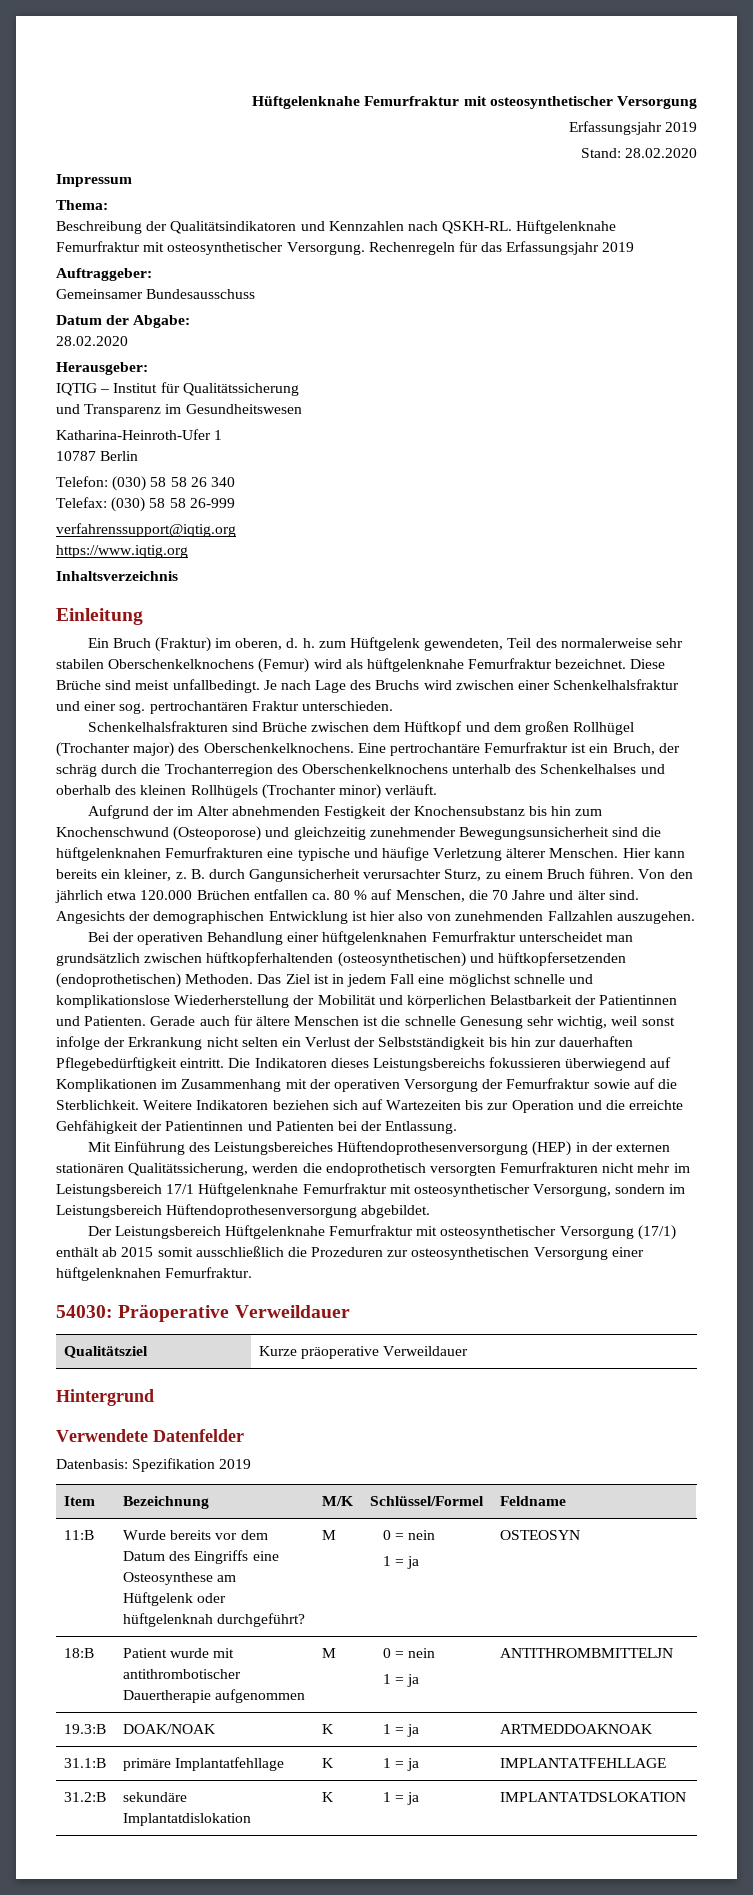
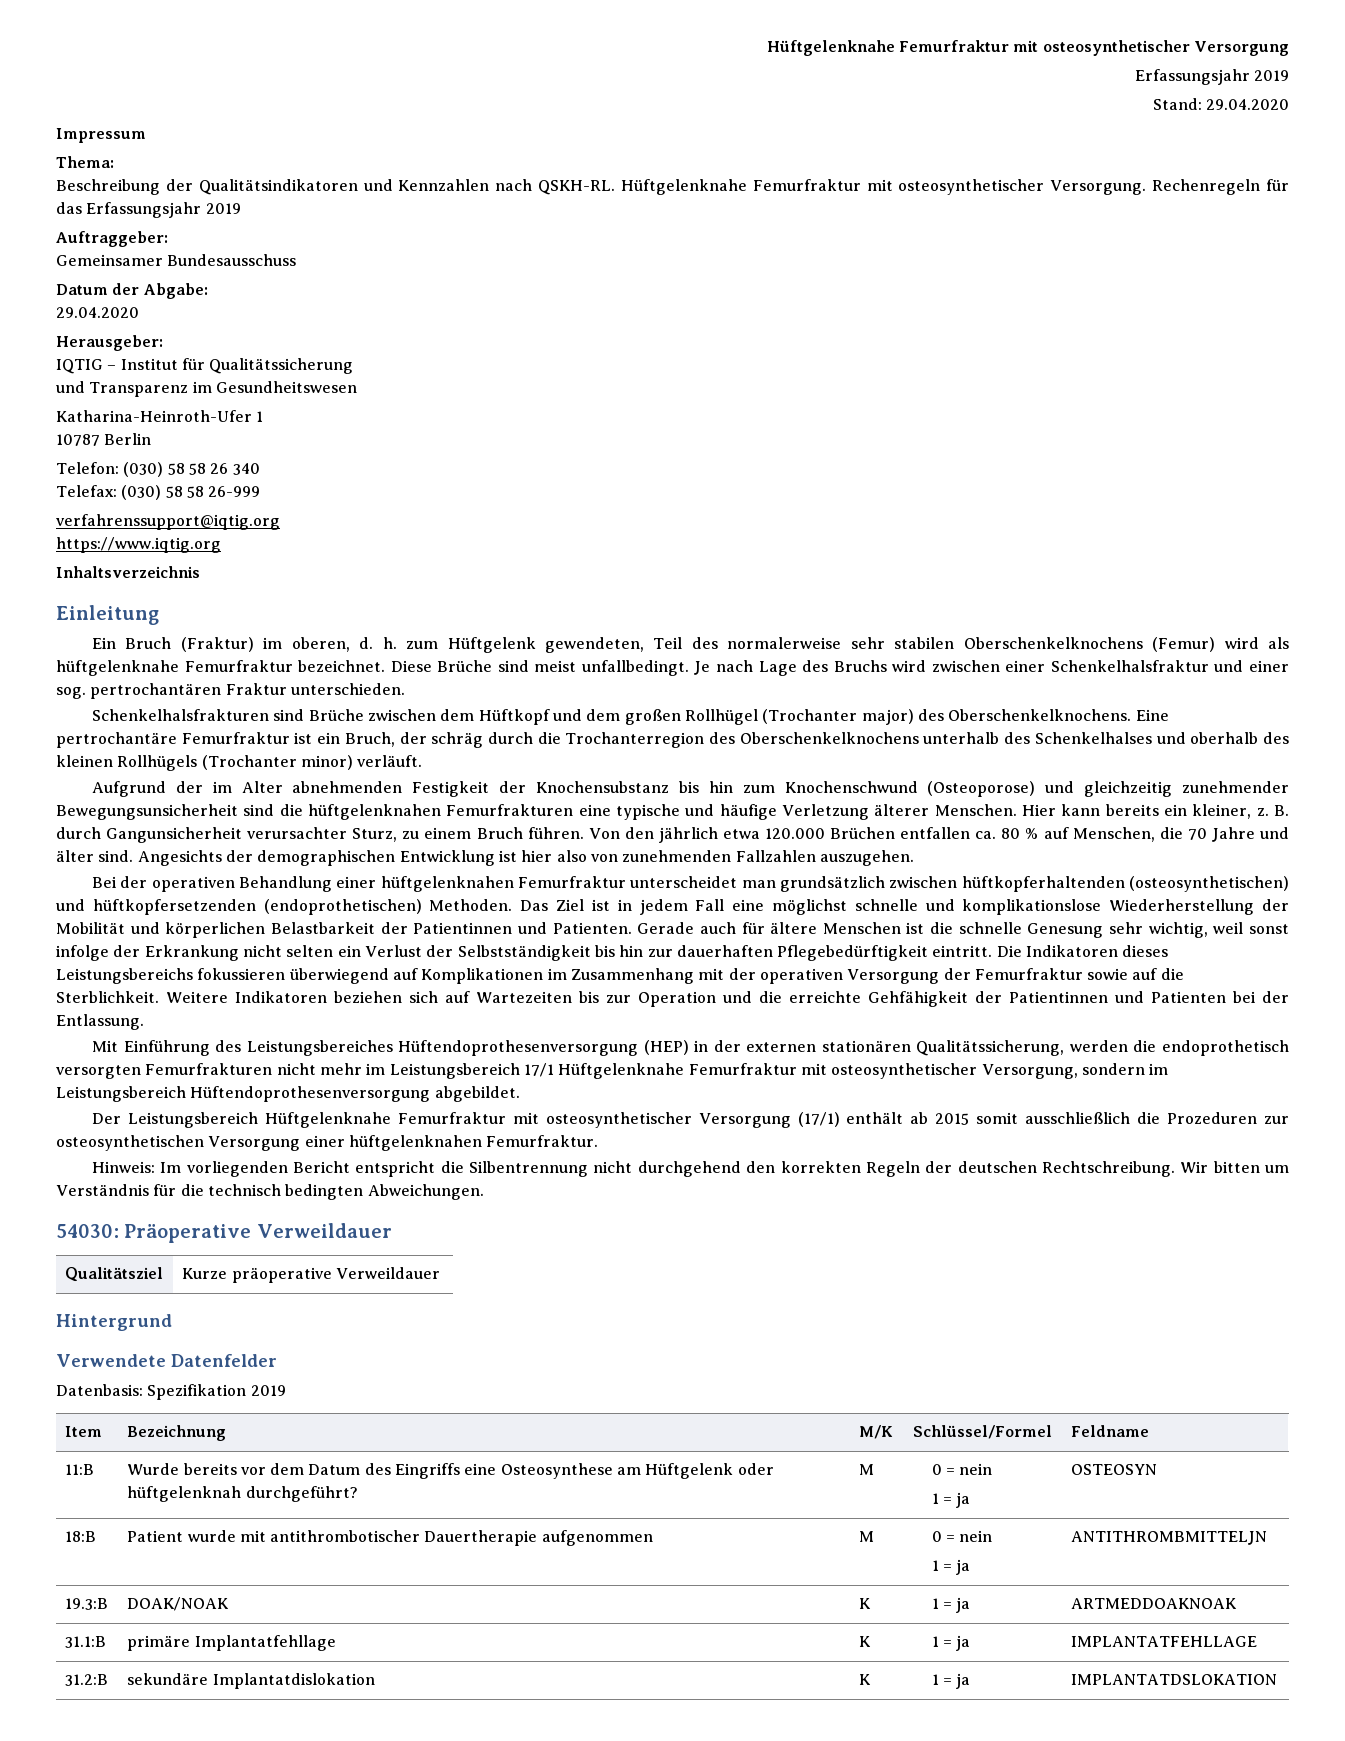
[625,148,697,158] 28.02.2020 -> [1206,99,1289,110] 29.04.2020
[56,336,128,346] 28.02.2020 -> [56,307,139,318] 29.04.2020
(253, 1272) none -> [92,1161,1289,1177] [56,1184,484,1200] // Hinweis: Im vorliegenden Bericht entspricht die Silbentrennung nicht durchgehend den korrekten Regeln der deutschen Rechtschreibung. Wir bitten um Verständnis für die technisch bedingten Abweichungen.

